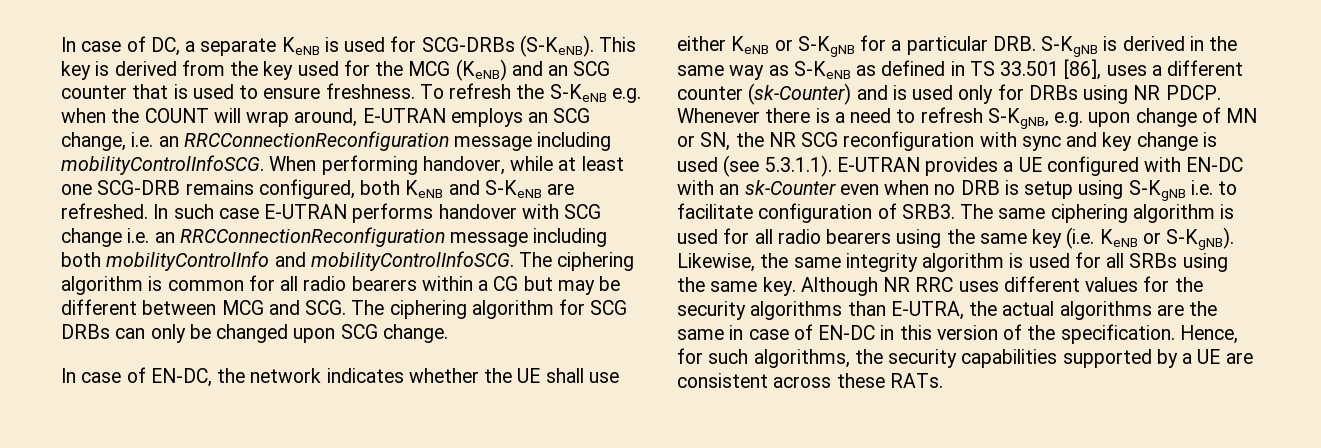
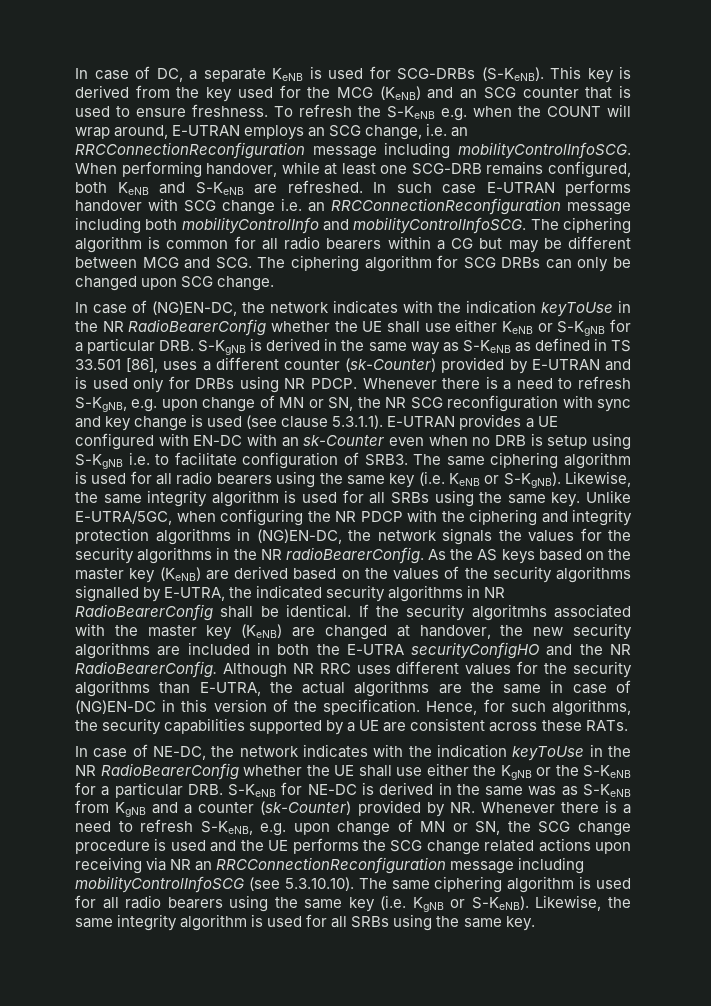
[150,368,404,387] EN-DC, the network indicates -> [152,300,631,317] [75,319,267,336] (NG)EN-DC, the network indicates with the indication keyToUse in the NR RadioBearerConfig
(852, 94) none -> [441,357,600,374] provided by E-UTRAN
(760, 166) none -> [281,416,329,428] clause
(796, 286) none -> [586,490,632,503] [75,509,632,526] [75,528,631,545] [75,547,631,564] [75,566,631,583] [75,585,506,602] [75,604,631,621] [75,623,632,640] [75,642,631,659] [75,661,217,678] Unlike E-UTRA/5GC, when configuring the NR PDCP with the ciphering and integrity protection algorithms in (NG)EN-DC, the network signals the values for the security algorithms in the NR radioBearerConfig. As the AS keys based on the master key (KeNB) are derived based on the values of the security algorithms signalled by E-UTRA, the indicated security algorithms in NR RadioBearerConfig shall be identical. If the security algoritmhs associated with the master key (KeNB) are changed at handover, the new security algorithms are included in both the E-UTRA securityConfigHO and the NR RadioBearerConfig.
[818,325,876,340] EN-DC -> [75,700,156,714] (NG)EN-DC
(943, 380) none -> [75,744,631,761] [75,763,631,780] [75,782,631,798] [75,800,631,817] [75,819,632,836] [75,838,632,855] [75,857,585,874] [75,876,631,893] [75,895,632,912] [75,914,535,931] // In case of NE-DC, the network indicates with the indication keyToUse in the NR RadioBearerConfig whether the UE shall use either the KgNB or the S-KeNB for a particular DRB. S-KeNB for NE-DC is derived in the same was as S-KeNB from KgNB and a counter (sk-Counter) provided by NR. Whenever there is a need to refresh S-KeNB, e.g. upon change of MN or SN, the SCG change procedure is used and the UE performs the SCG change related actions upon receiving via NR an RRCConnectionReconfiguration message including mobilityControlInfoSCG (see 5.3.10.10). The same ciphering algorithm is used for all radio bearers using the same key (i.e. KgNB or S-KeNB). Likewise, the same integrity algorithm is used for all SRBs using the same key.

